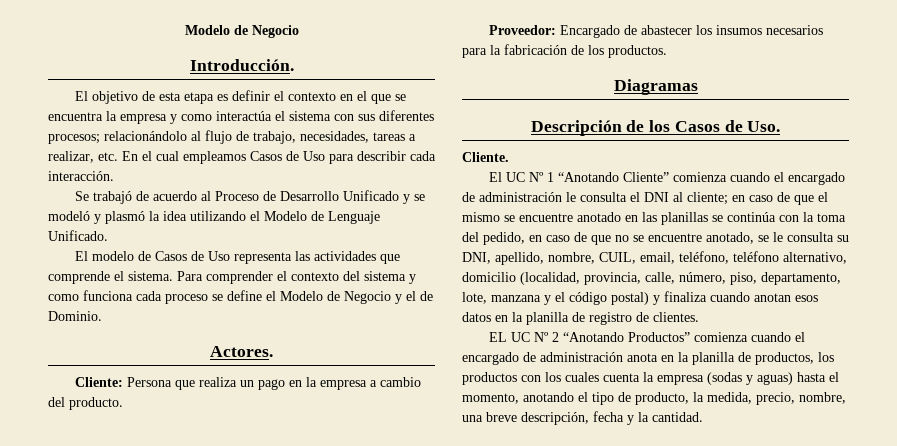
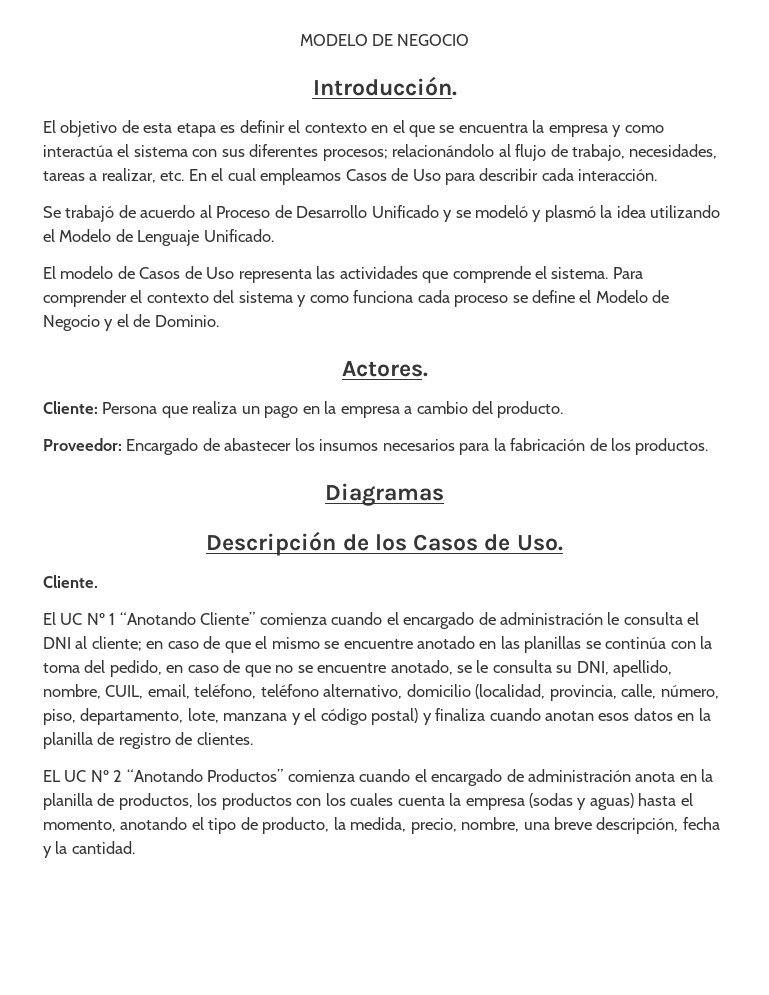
[184,25,299,38] Modelo de Negocio -> [299,34,470,46] MODELO DE NEGOCIO

